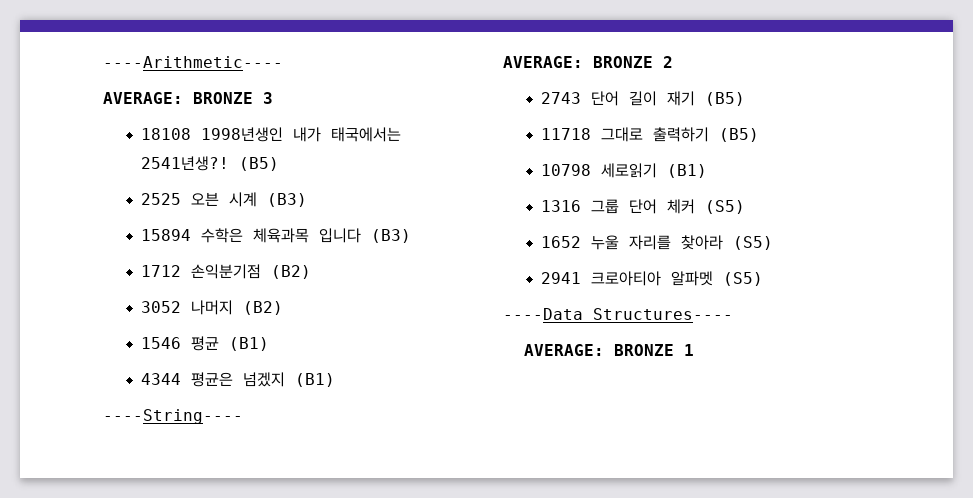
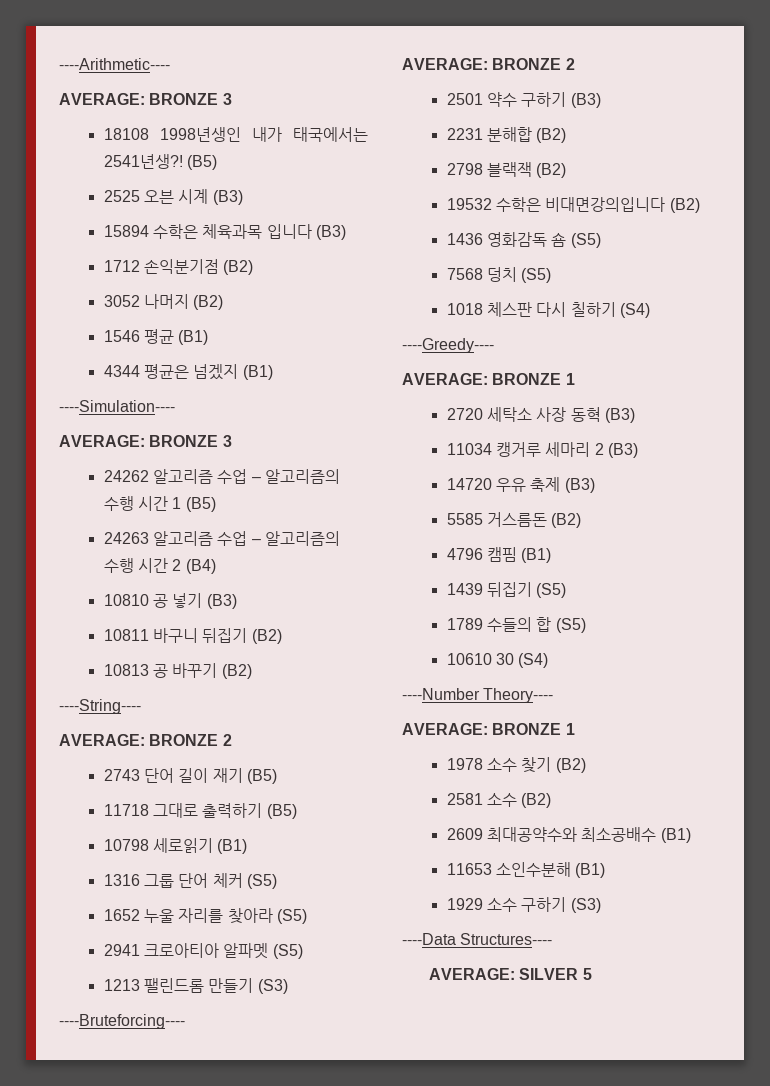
(336, 380) none -> [59,400,175,412] [59,435,232,447] [103,469,341,484] [103,496,216,512] [103,531,341,546] [103,558,216,574] [103,593,237,609] [103,628,282,644] [103,663,252,679] // ----Simulation---- // AVERAGE: BRONZE 3 // 24262 알고리즘 수업 – 알고리즘의 수행 시간 1 (B5) // 24263 알고리즘 수업 – 알고리즘의 수행 시간 2 (B4) // 10810 공 넣기 (B3) // 10811 바구니 뒤집기 (B2) // 10813 공 바꾸기 (B2)
(764, 279) none -> [103,978,288,994] [59,1014,185,1029] [402,58,575,70] [446,92,601,108] [446,127,567,143] [446,162,567,178] [446,197,700,213] [446,232,601,248] [446,267,552,283] [446,302,651,318] [402,338,494,353] [402,373,575,385] [446,407,636,423] [446,442,639,458] [446,477,595,493] [446,512,582,528] [446,547,552,563] [446,582,567,598] [446,617,586,633] [446,653,549,668] [402,688,554,703] [402,723,575,735] [446,757,586,773] [446,793,552,808] [446,827,691,843] [446,862,606,878] [446,897,601,913] // 1213 팰린드롬 만들기 (S3) // ----Bruteforcing---- // AVERAGE: BRONZE 2 // 2501 약수 구하기 (B3) // 2231 분해합 (B2) // 2798 블랙잭 (B2) // 19532 수학은 비대면강의입니다 (B2) // 1436 영화감독 숌 (S5) // 7568 덩치 (S5) // 1018 체스판 다시 칠하기 (S4) // ----Greedy---- // AVERAGE: BRONZE 1 // 2720 세탁소 사장 동혁 (B3) // 11034 캥거루 세마리 2 (B3) // 14720 우유 축제 (B3) // 5585 거스름돈 (B2) // 4796 캠핌 (B1) // 1439 뒤집기 (S5) // 1789 수들의 합 (S5) // 10610 30 (S4) // ----Number Theory---- // AVERAGE: BRONZE 1 // 1978 소수 찾기 (B2) // 2581 소수 (B2) // 2609 최대공약수와 최소공배수 (B1) // 11653 소인수분해 (B1) // 1929 소수 구하기 (S3)
[613,344,694,356] BRONZE 1 -> [519,968,592,980] SILVER 5

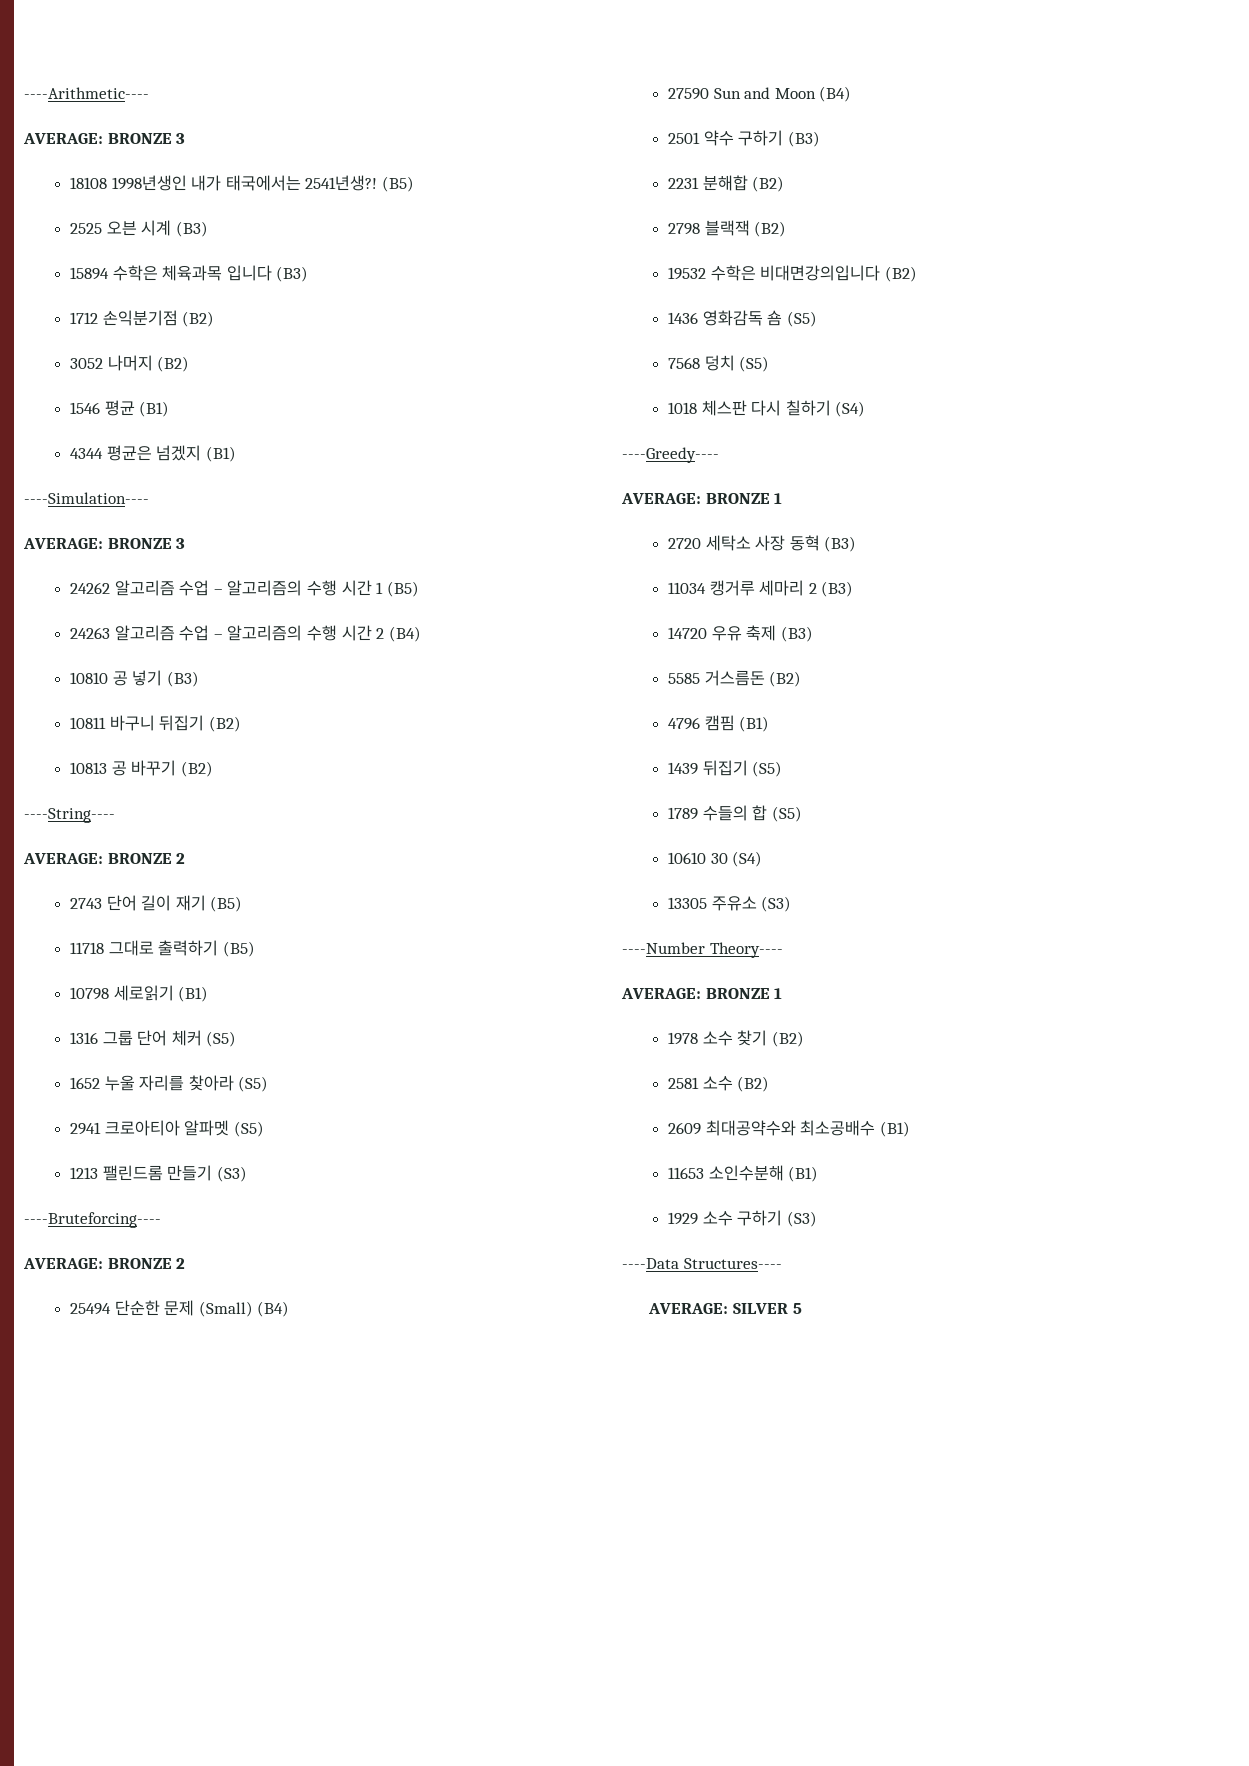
(575, 64) none -> [70,1300,290,1317] [668,86,852,102] // 25494 단순한 문제 (Small) (B4) // 27590 Sun and Moon (B4)
(549, 660) none -> [668,896,792,912] // 13305 주유소 (S3)

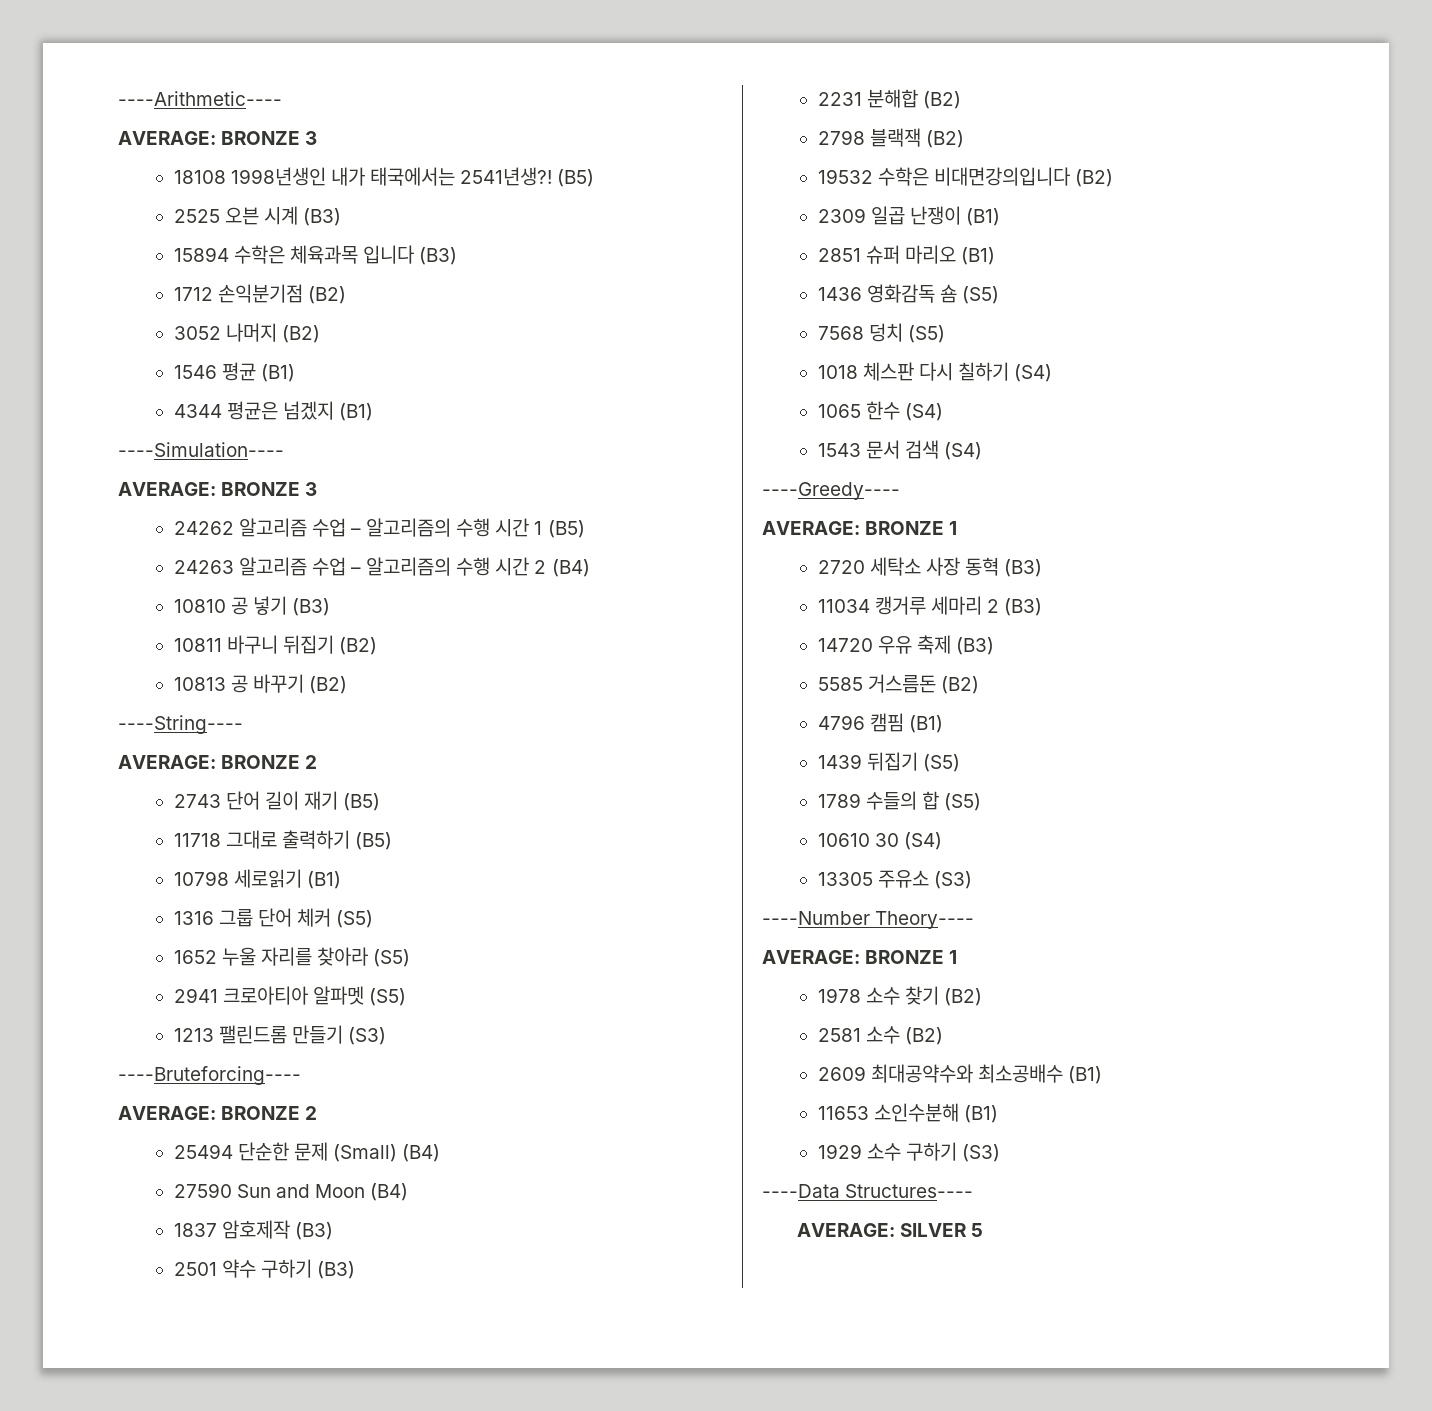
(852, 94) none -> [173,1220,333,1240] // 1837 암호제작 (B3)
(917, 274) none -> [817,206,1000,226] [817,245,995,265] // 2309 일곱 난쟁이 (B1) // 2851 슈퍼 마리오 (B1)
(866, 409) none -> [817,401,943,421] [817,440,982,460] // 1065 한수 (S4) // 1543 문서 검색 (S4)

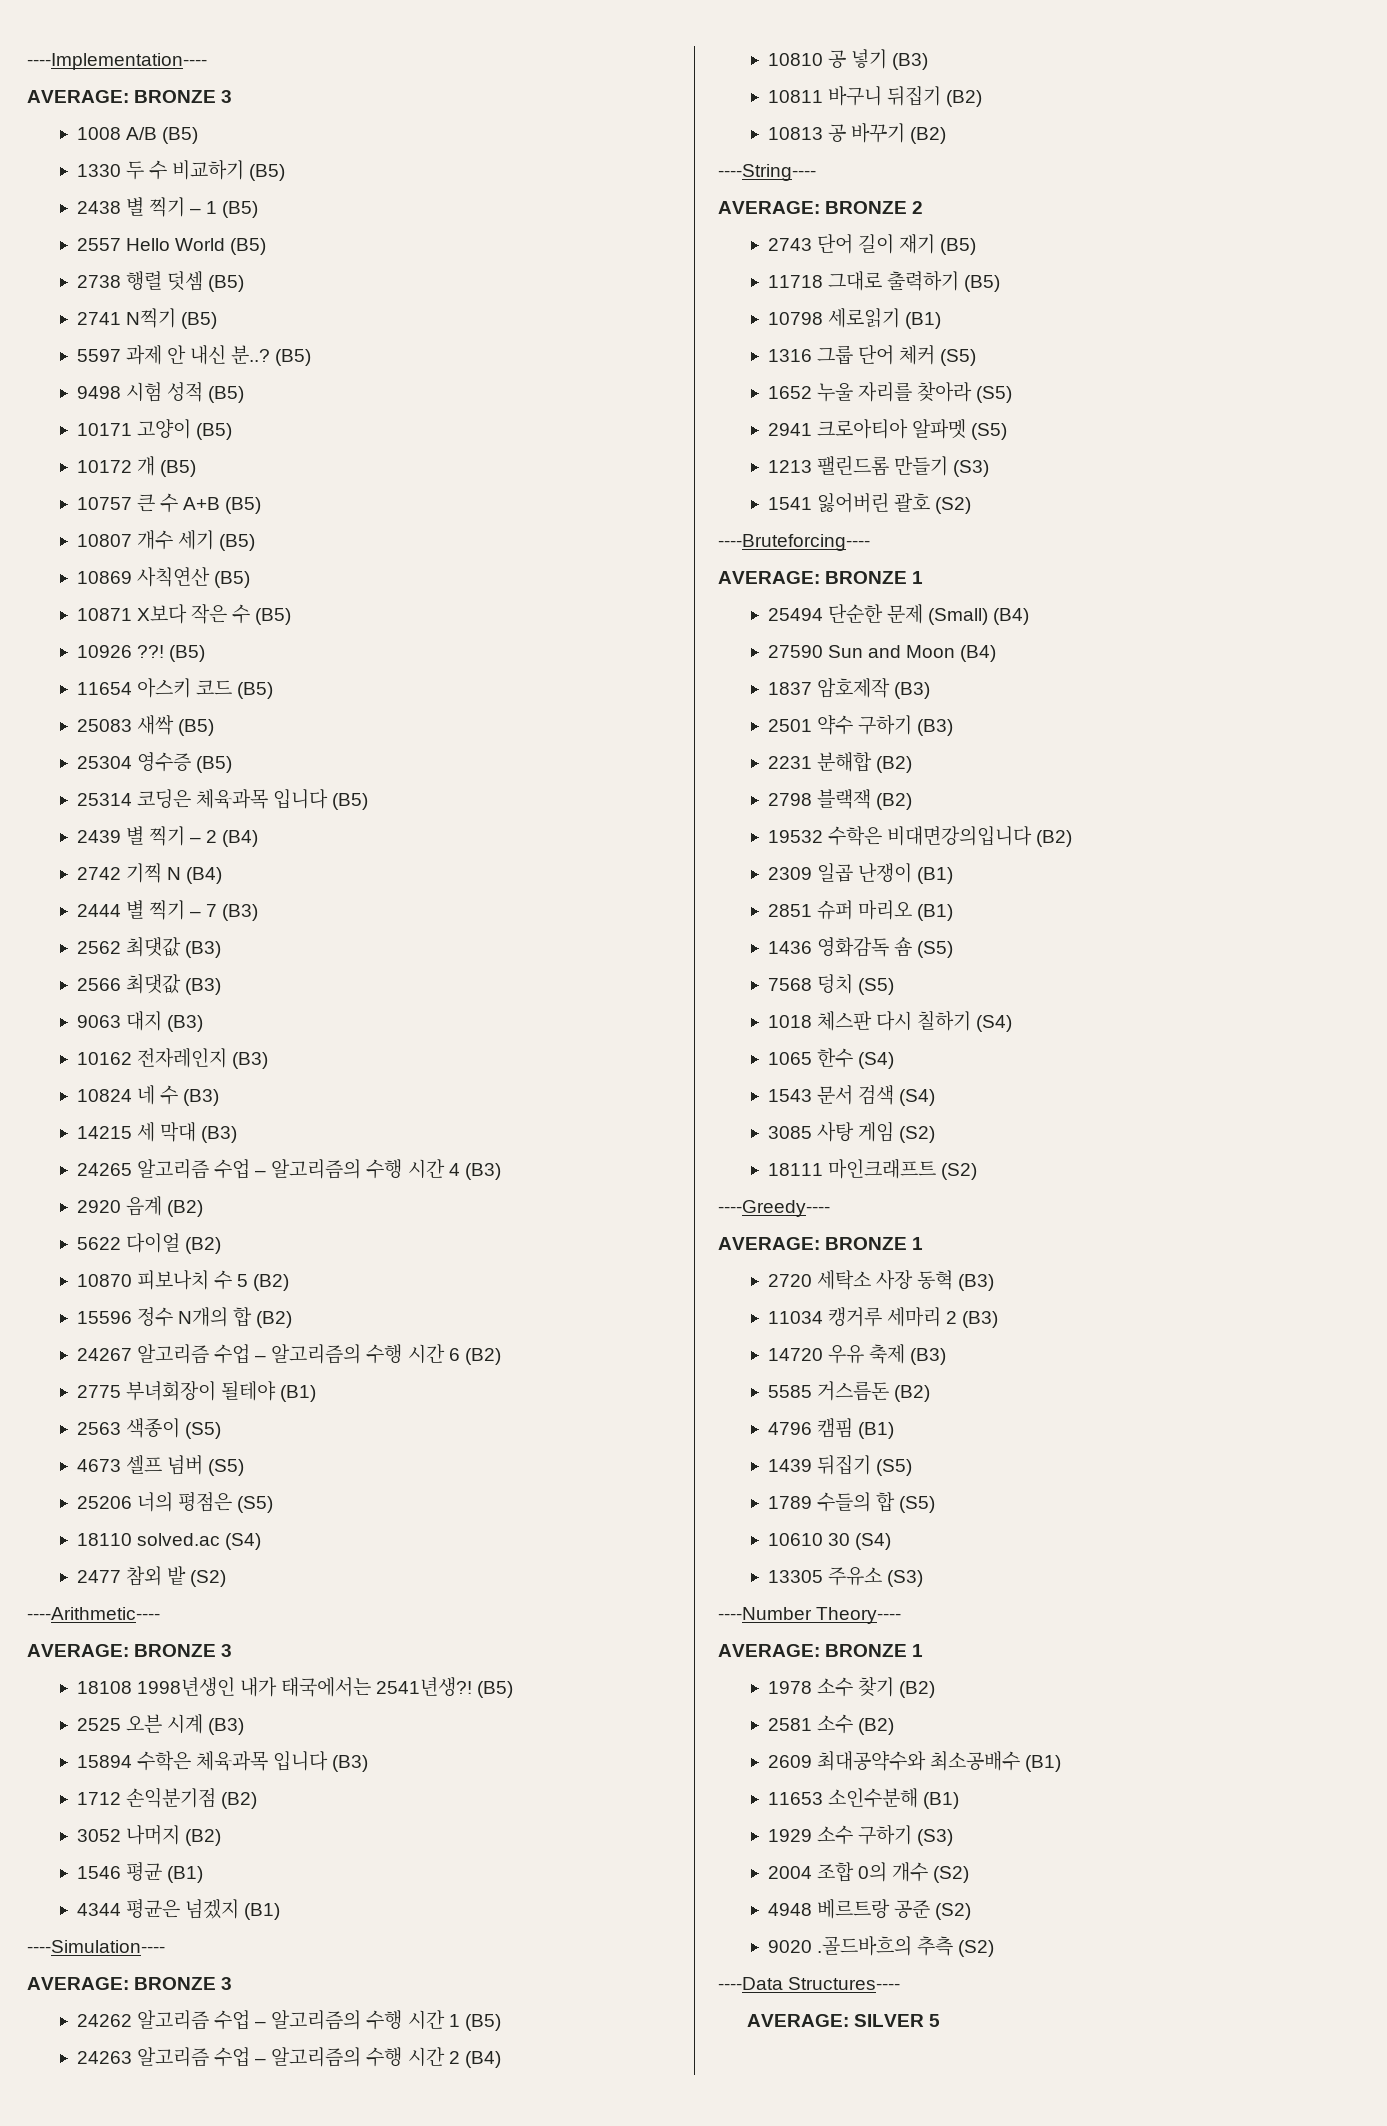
(118, 98) none -> [27,53,207,70] [27,90,233,103] [76,127,199,144] [76,160,286,181] [76,197,259,218] [76,238,267,255] [76,271,245,292] [76,308,218,329] [76,345,312,366] [76,382,245,403] [76,419,233,440] [76,456,197,477] [76,493,262,514] [76,530,256,551] [76,567,251,588] [76,604,292,625] [76,645,206,662] [76,678,274,699] [76,715,215,736] [76,752,233,773] [76,789,369,810] [76,826,259,847] [76,863,223,884] [76,900,259,921] [76,937,222,958] [76,974,222,995] [76,1011,204,1032] [76,1048,269,1069] [76,1085,220,1106] [76,1122,238,1143] [76,1159,501,1180] [76,1196,204,1217] [76,1233,222,1254] [76,1270,290,1291] [76,1307,293,1328] [76,1344,501,1365] [76,1381,317,1402] [76,1418,222,1439] [76,1455,245,1476] [76,1491,274,1513] [76,1533,262,1550] [76,1566,227,1587] ----Implementation---- // AVERAGE: BRONZE 3 // 1008 A/B (B5) // 1330 두 수 비교하기 (B5) // 2438 별 찍기 – 1 (B5) // 2557 Hello World (B5) // 2738 행렬 덧셈 (B5) // 2741 N찍기 (B5) // 5597 과제 안 내신 분..? (B5) // 9498 시험 성적 (B5) // 10171 고양이 (B5) // 10172 개 (B5) // 10757 큰 수 A+B (B5) // 10807 개수 세기 (B5) // 10869 사칙연산 (B5) // 10871 X보다 작은 수 (B5) // 10926 ??! (B5) // 11654 아스키 코드 (B5) // 25083 새싹 (B5) // 25304 영수증 (B5) // 25314 코딩은 체육과목 입니다 (B5) // 2439 별 찍기 – 2 (B4) // 2742 기찍 N (B4) // 2444 별 찍기 – 7 (B3) // 2562 최댓값 (B3) // 2566 최댓값 (B3) // 9063 대지 (B3) // 10162 전자레인지 (B3) // 10824 네 수 (B3) // 14215 세 막대 (B3) // 24265 알고리즘 수업 – 알고리즘의 수행 시간 4 (B3) // 2920 음계 (B2) // 5622 다이얼 (B2) // 10870 피보나치 수 5 (B2) // 15596 정수 N개의 합 (B2) // 24267 알고리즘 수업 – 알고리즘의 수행 시간 6 (B2) // 2775 부녀회장이 될테야 (B1) // 2563 색종이 (S5) // 4673 셀프 넘버 (S5) // 25206 너의 평점은 (S5) // 18110 solved.ac (S4) // 2477 참외 밭 (S2) //
(386, 1036) none -> [767,493,972,514] // 1541 잃어버린 괄호 (S2)
[305,1106,318,1120] 2 -> [912,571,924,584] 1
(982, 451) none -> [767,1121,936,1143] [767,1159,978,1180] // 3085 사탕 게임 (S2) // 18111 마인크래프트 (S2)
(1000, 1153) none -> [767,1862,970,1883] [767,1899,972,1920] [767,1936,995,1957] // 2004 조합 0의 개수 (S2) // 4948 베르트랑 공준 (S2) // 9020 .골드바흐의 추측 (S2)

